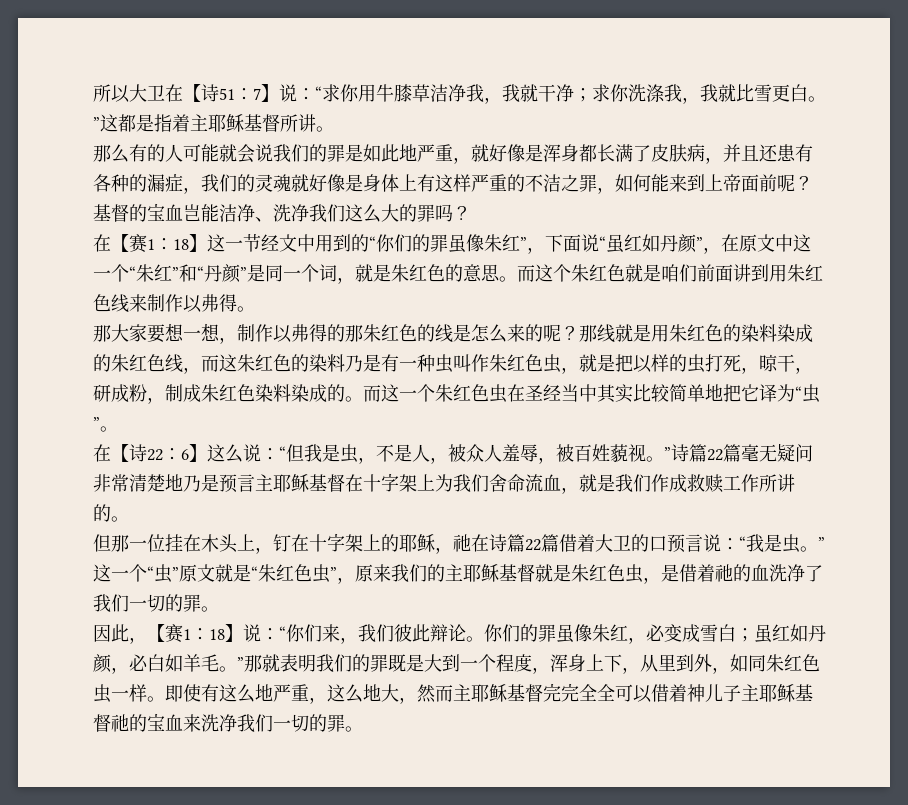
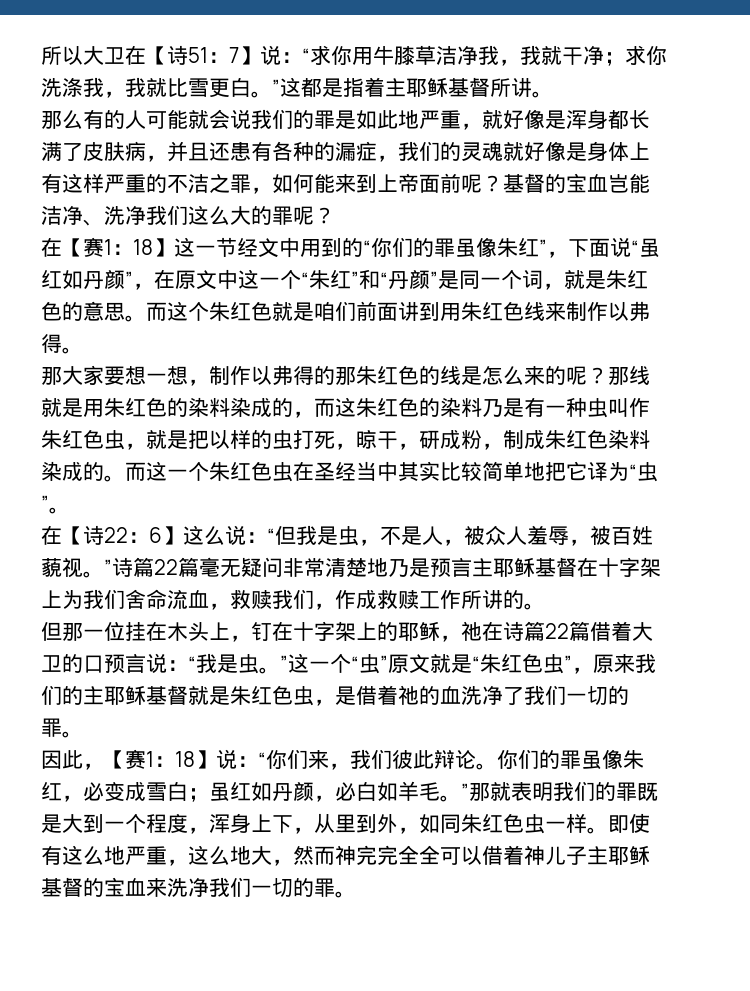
[435,204,453,222] 吗 -> [293,206,314,225] 呢
[111,354,183,373] 朱红色线 -> (293, 407) none
[579,474,651,492] 就是我们 -> [230,589,335,610] 救赎我们，
[453,684,543,702] 主耶稣基督 -> [335,845,356,865] 神
[111,714,129,732] 祂 -> (83, 887) none

